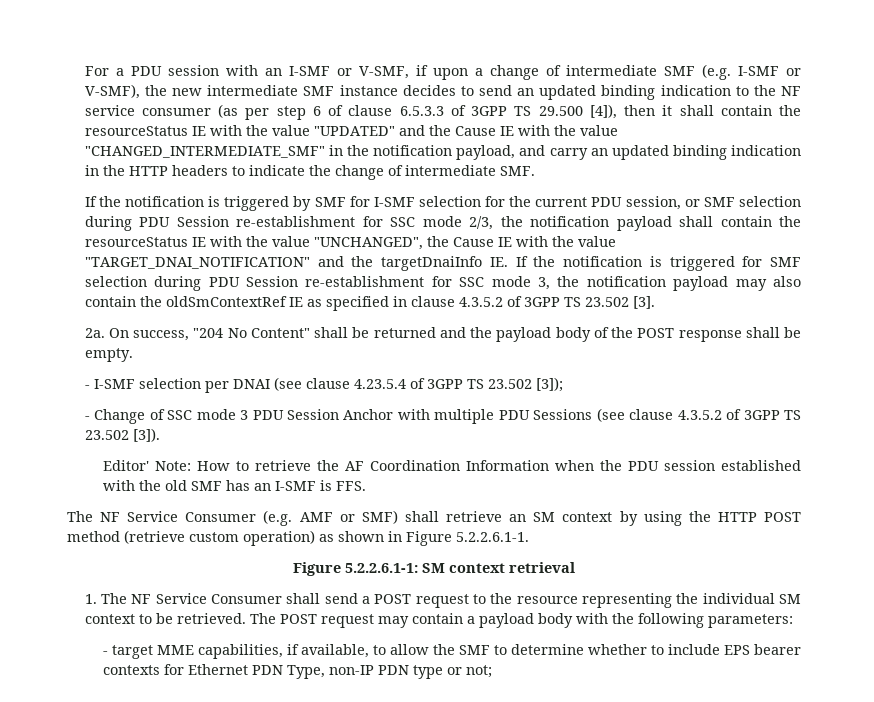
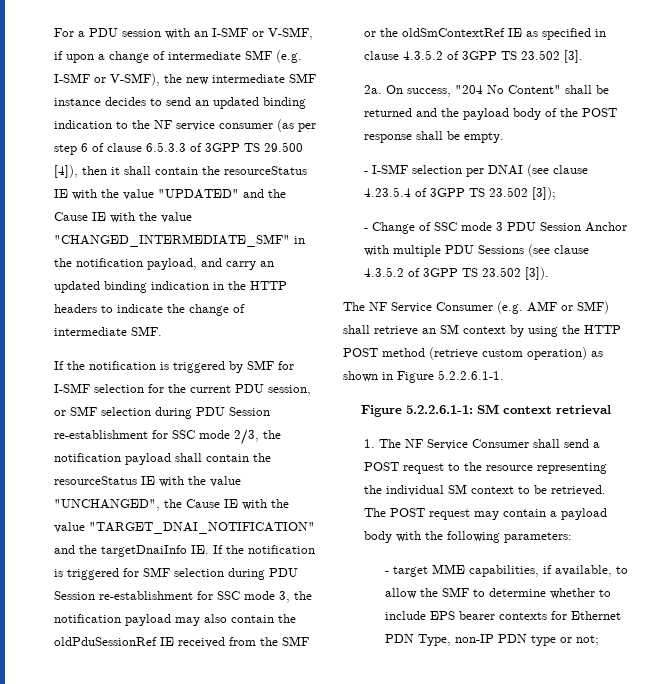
(162, 301) none -> [54,636,310,648] [364,28,399,37] oldPduSessionRef IE received from the SMF or the
[102,460,801,471] [102,480,366,491] // Editor' Note: How to retrieve the AF Coordination Information when the PDU session established with the old SMF has an I-SMF is FFS. -> (550, 273) none

